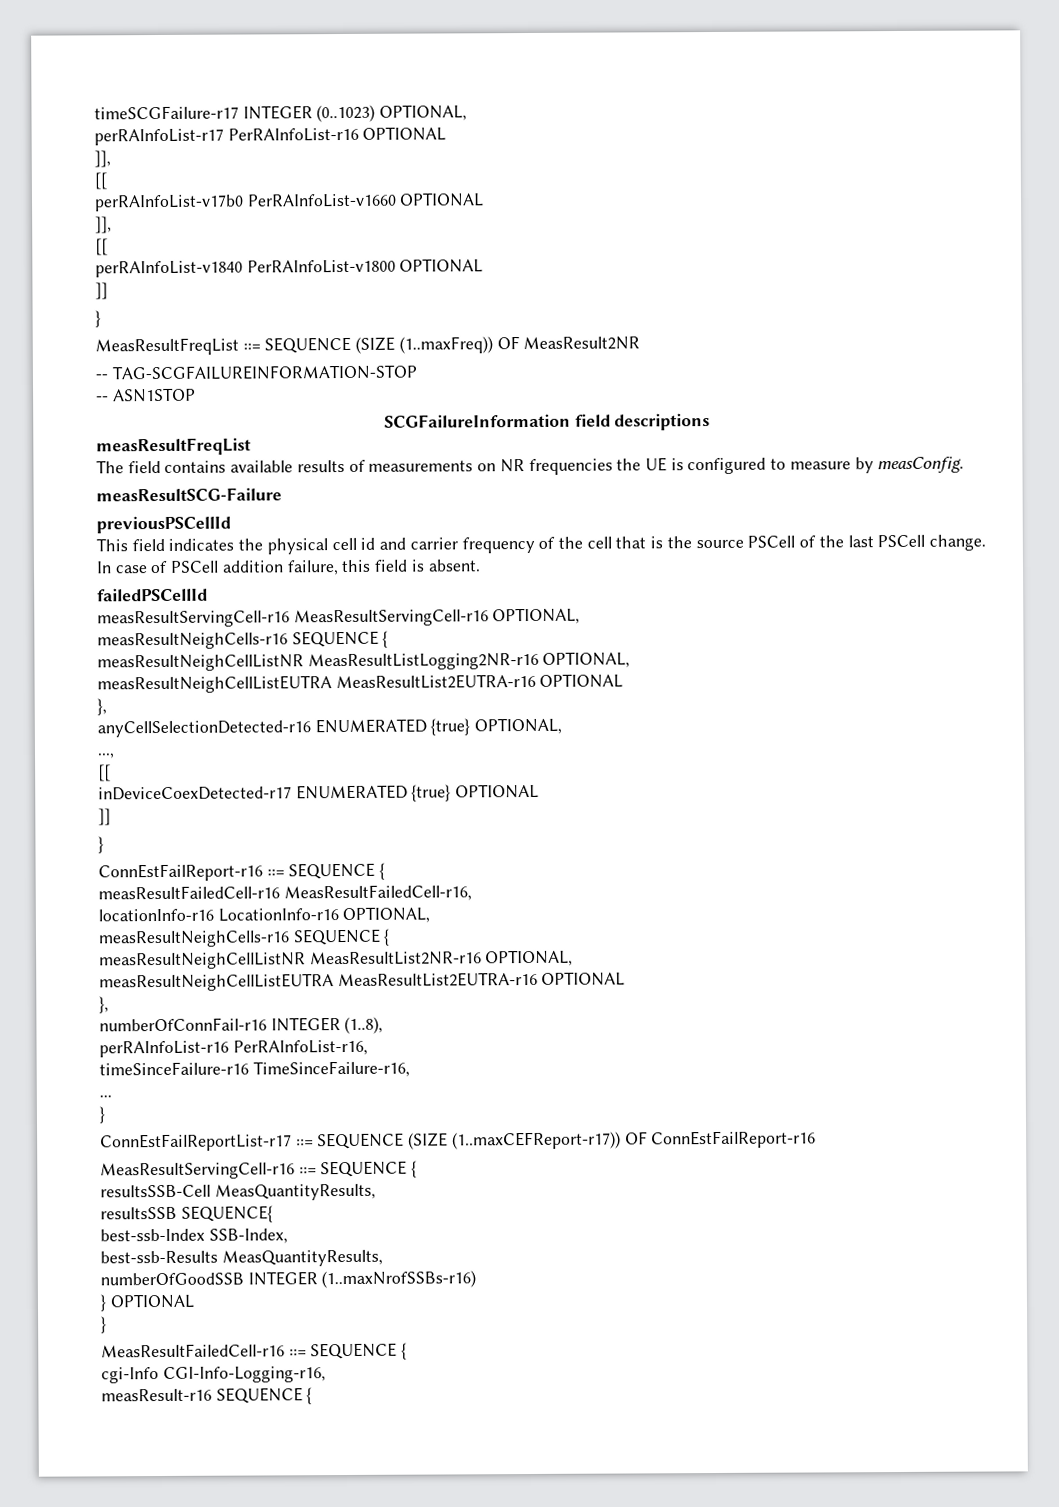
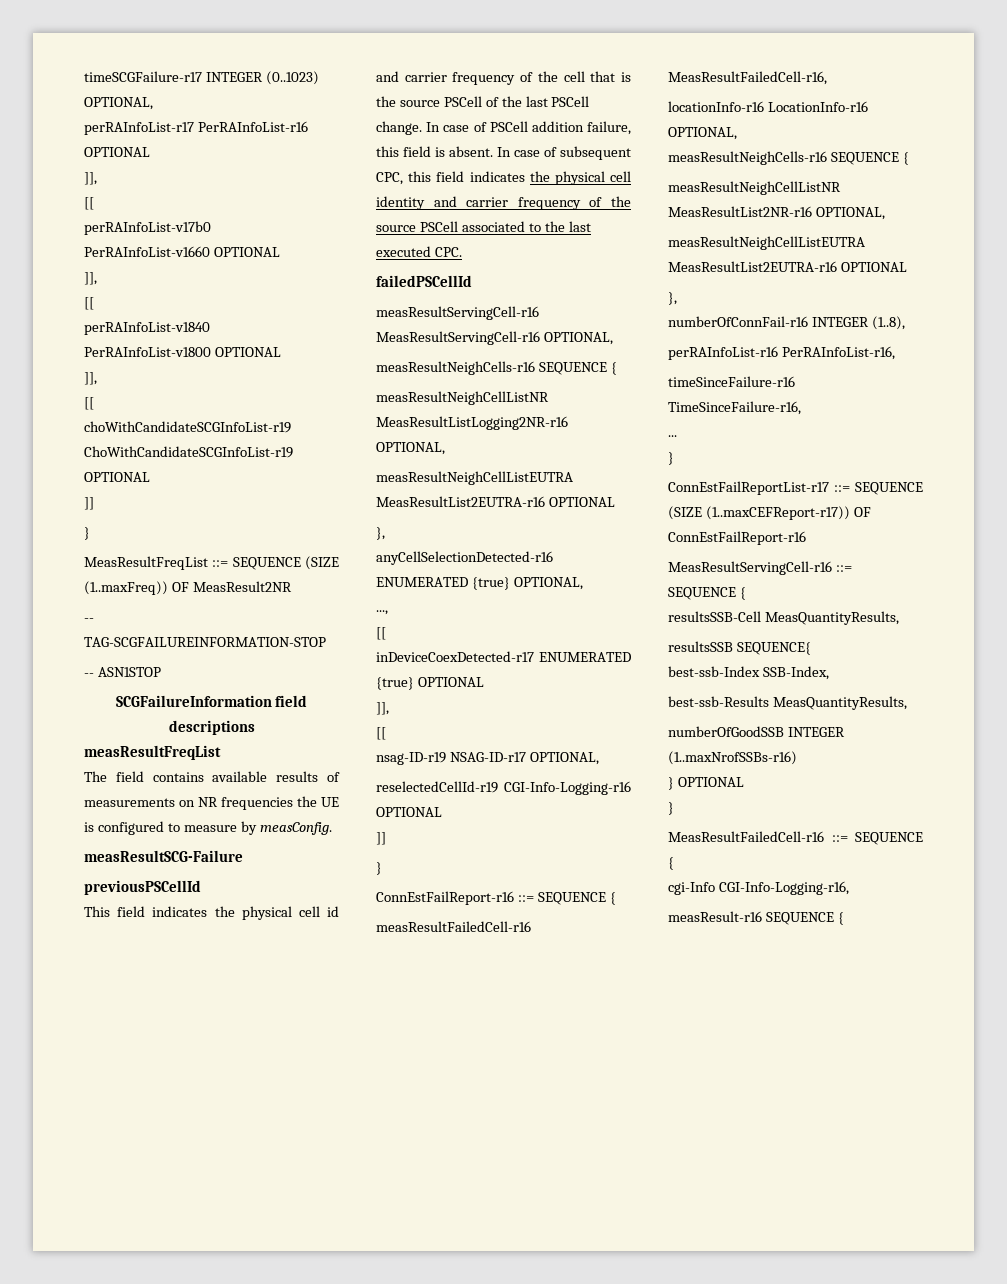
(484, 265) none -> [84,372,97,385] [84,397,94,410] [84,421,291,433] [84,446,293,458] [84,472,150,482] // ]], // [[ // choWithCandidateSCGInfoList-r19 ChoWithCandidateSCGInfoList-r19 OPTIONAL
(481, 565) none -> [497,146,631,160] [376,171,631,185] [376,196,631,210] [376,221,591,232] [376,246,462,257] In case of subsequent CPC, this field indicates the physical cell identity and carrier frequency of the source PSCell associated to the last executed CPC.
(540, 791) none -> [376,702,389,715] [376,727,386,740] [376,752,599,765] [376,781,631,795] [376,807,442,817] // ]], // [[ // nsag-ID-r19 NSAG-ID-r17 OPTIONAL, // reselectedCellId-r19 CGI-Info-Logging-r16 OPTIONAL

